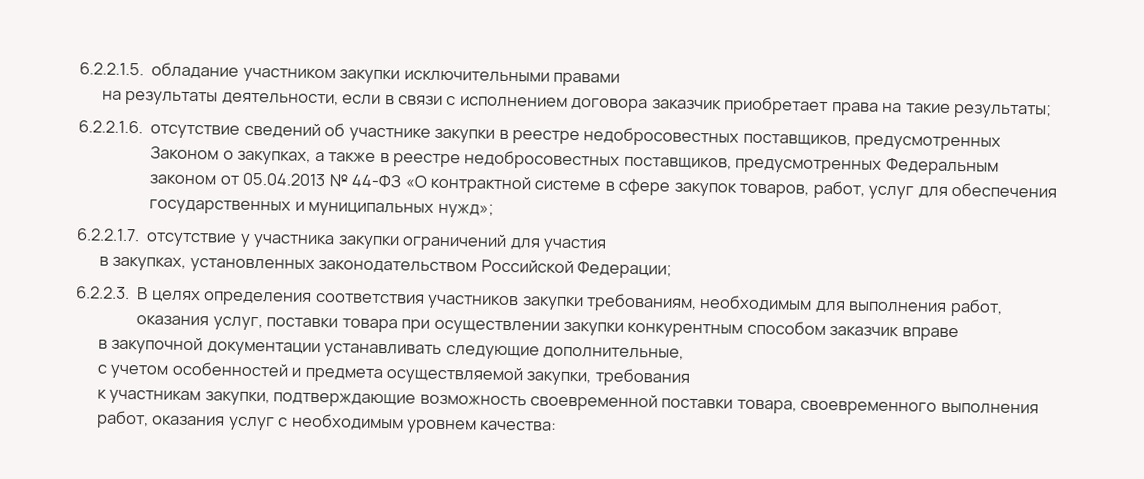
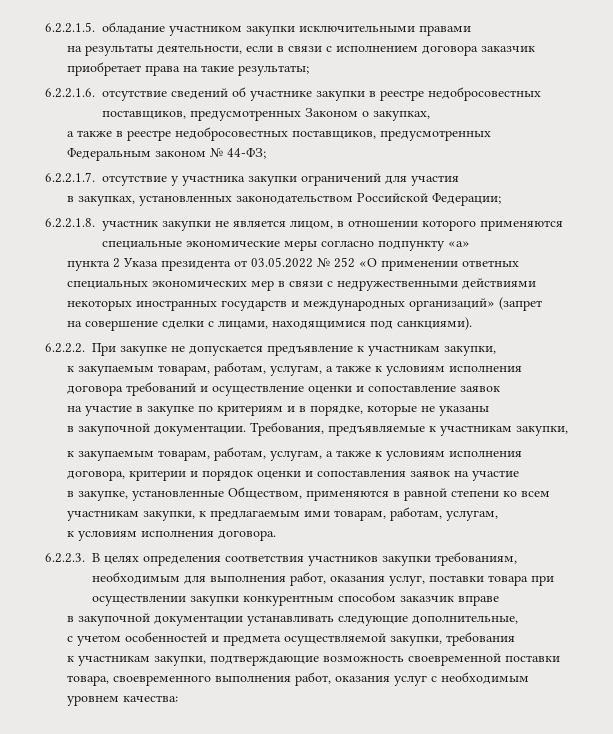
(312, 157) none -> (430, 116) //
[219,172,1058,200] [149,199,494,218] от 05.04.2013 № 44-ФЗ «О контрактной системе в сфере закупок товаров, работ, услуг для обеспечения государственных и муниципальных нужд»; -> [210,148,267,159] № 44-ФЗ;
(672, 270) none -> [45,218,563,231] [102,240,470,251] [67,257,520,271] [67,278,537,291] [67,297,543,311] [67,317,473,331] [45,343,496,356] [67,362,523,376] [67,382,501,396] [67,405,490,416] [67,422,569,436] [67,447,523,461] [67,470,520,481] [67,487,551,501] [67,507,499,521] [67,530,277,541] // 6.2.2.1.8. участник закупки не является лицом, в отношении которого применяются специальные экономические меры согласно подпункту «а» // пункта 2 Указа президента от 03.05.2022 № 252 «О применении ответных специальных экономических мер в связи с недружественными действиями некоторых иностранных государств и международных организаций» (запрет // на совершение сделки с лицами, находящимися под санкциями). // 6.2.2.2. При закупке не допускается предъявление к участникам закупки, // к закупаемым товарам, работам, услугам, а также к условиям исполнения договора требований и осуществление оценки и сопоставление заявок // на участие в закупке по критериям и в порядке, которые не указаны // в закупочной документации. Требования, предъявляемые к участникам закупки, // к закупаемым товарам, работам, услугам, а также к условиям исполнения договора, критерии и порядок оценки и сопоставления заявок на участие // в закупке, установленные Обществом, применяются в равной степени ко всем участникам закупки, к предлагаемым ими товарам, работам, услугам, // к условиям исполнения договора.

